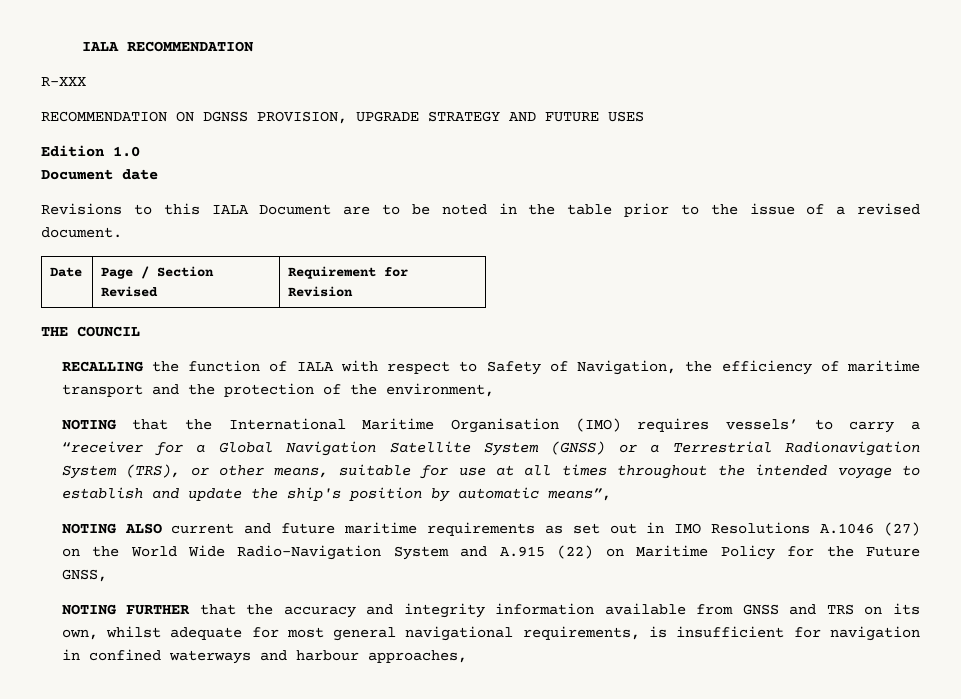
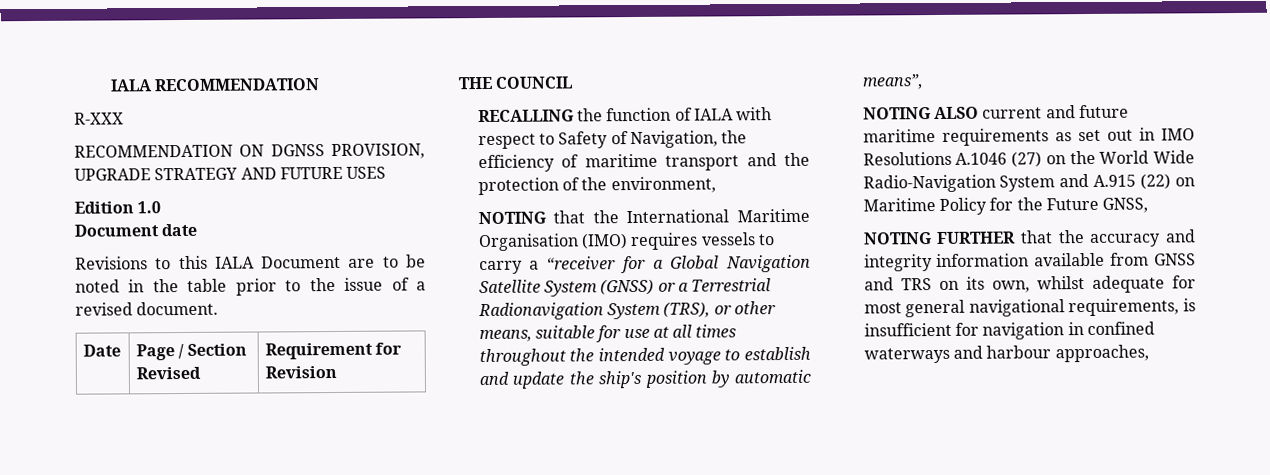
[726,419,799,430] vessels’ -> [700,232,756,246] vessels

